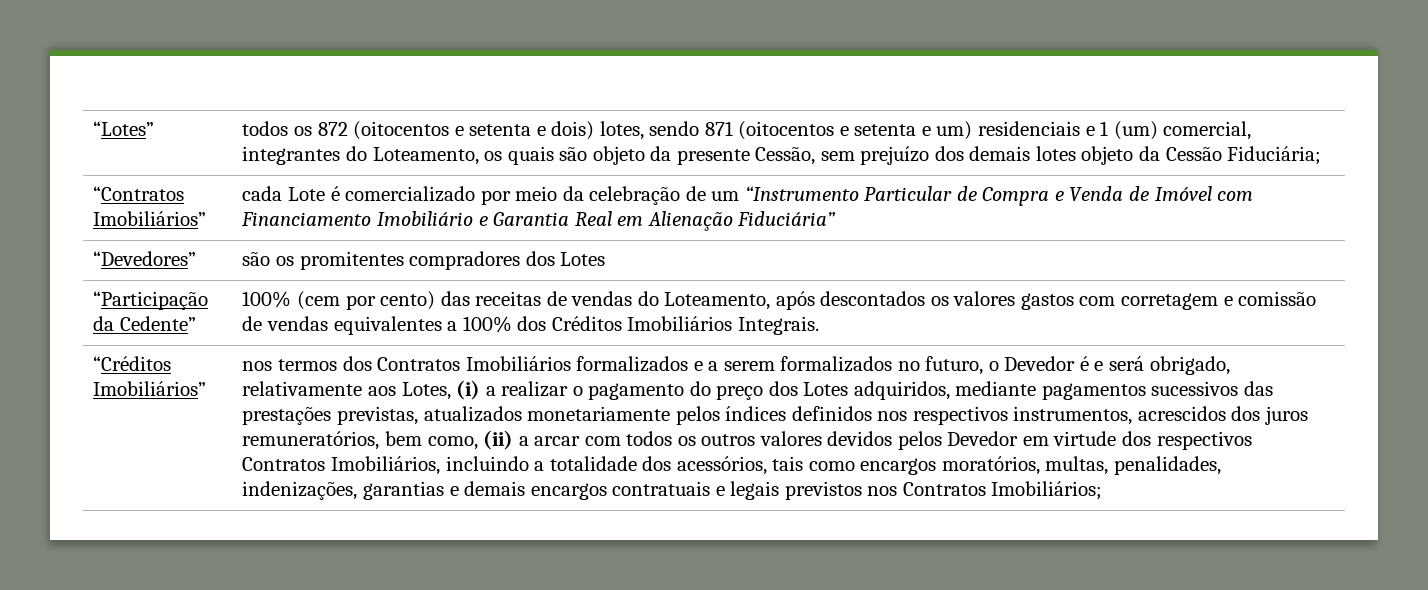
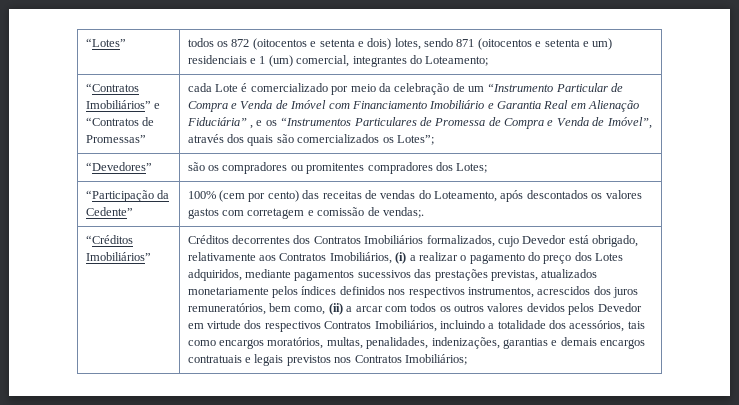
[372,146,1322,165] [93,186,185,201] [93,211,207,226] Loteamento, os quais são objeto da presente Cessão, sem prejuízo dos demais lotes objeto da Cessão Fiduciária; // “Contratos Imobiliários” -> [425,56,489,66] [85,83,139,92] [85,100,161,109] [85,117,155,126] [85,135,146,143] Loteamento; // “Contratos Imobiliários” e “Contratos de Promessas”
(837, 218) none -> [250,117,652,129] [187,134,434,146] , e os “Instrumentos Particulares de Promessa de Compra e Venda de Imóvel”, através dos quais são comercializados os Lotes”;
(294, 261) none -> [222,162,304,174] compradores ou
[560,252,606,266] Lotes -> [456,163,488,173] Lotes;
[266,316,819,335] vendas equivalentes a 100% dos Créditos Imobiliários Integrais. -> [382,207,424,218] vendas;.
[242,359,337,371] nos termos -> [187,235,291,244] Créditos decorrentes
[576,356,1145,375] formalizados e a serem formalizados no futuro, o Devedor é e será -> [426,235,589,247] formalizados, cujo Devedor está
[401,382,451,400] Lotes, -> [279,252,392,264] Contratos Imobiliários,

